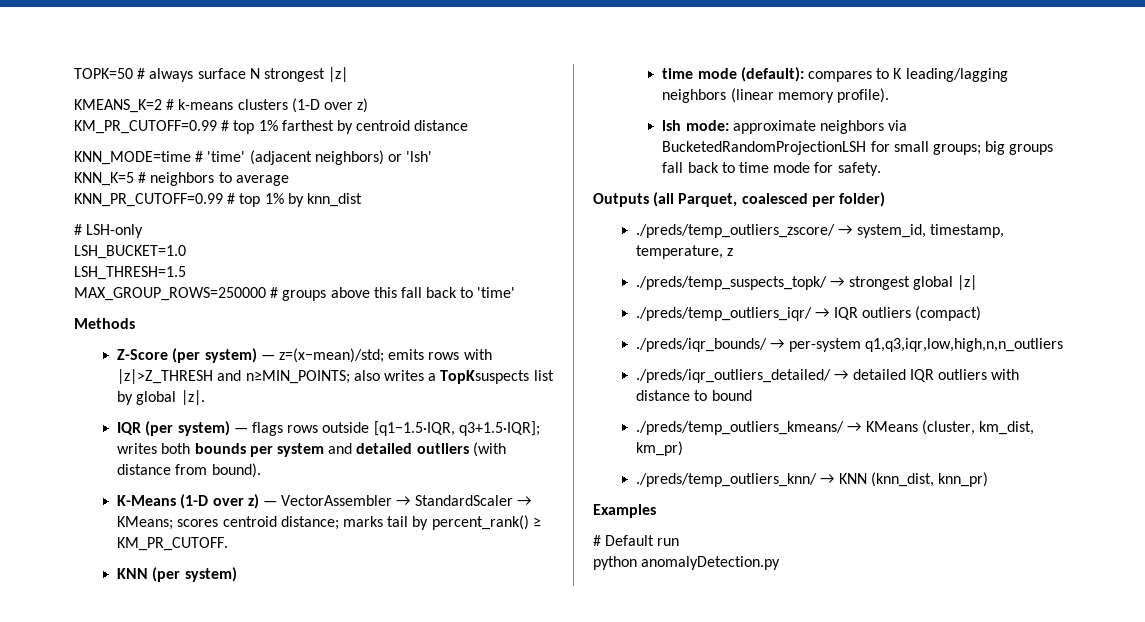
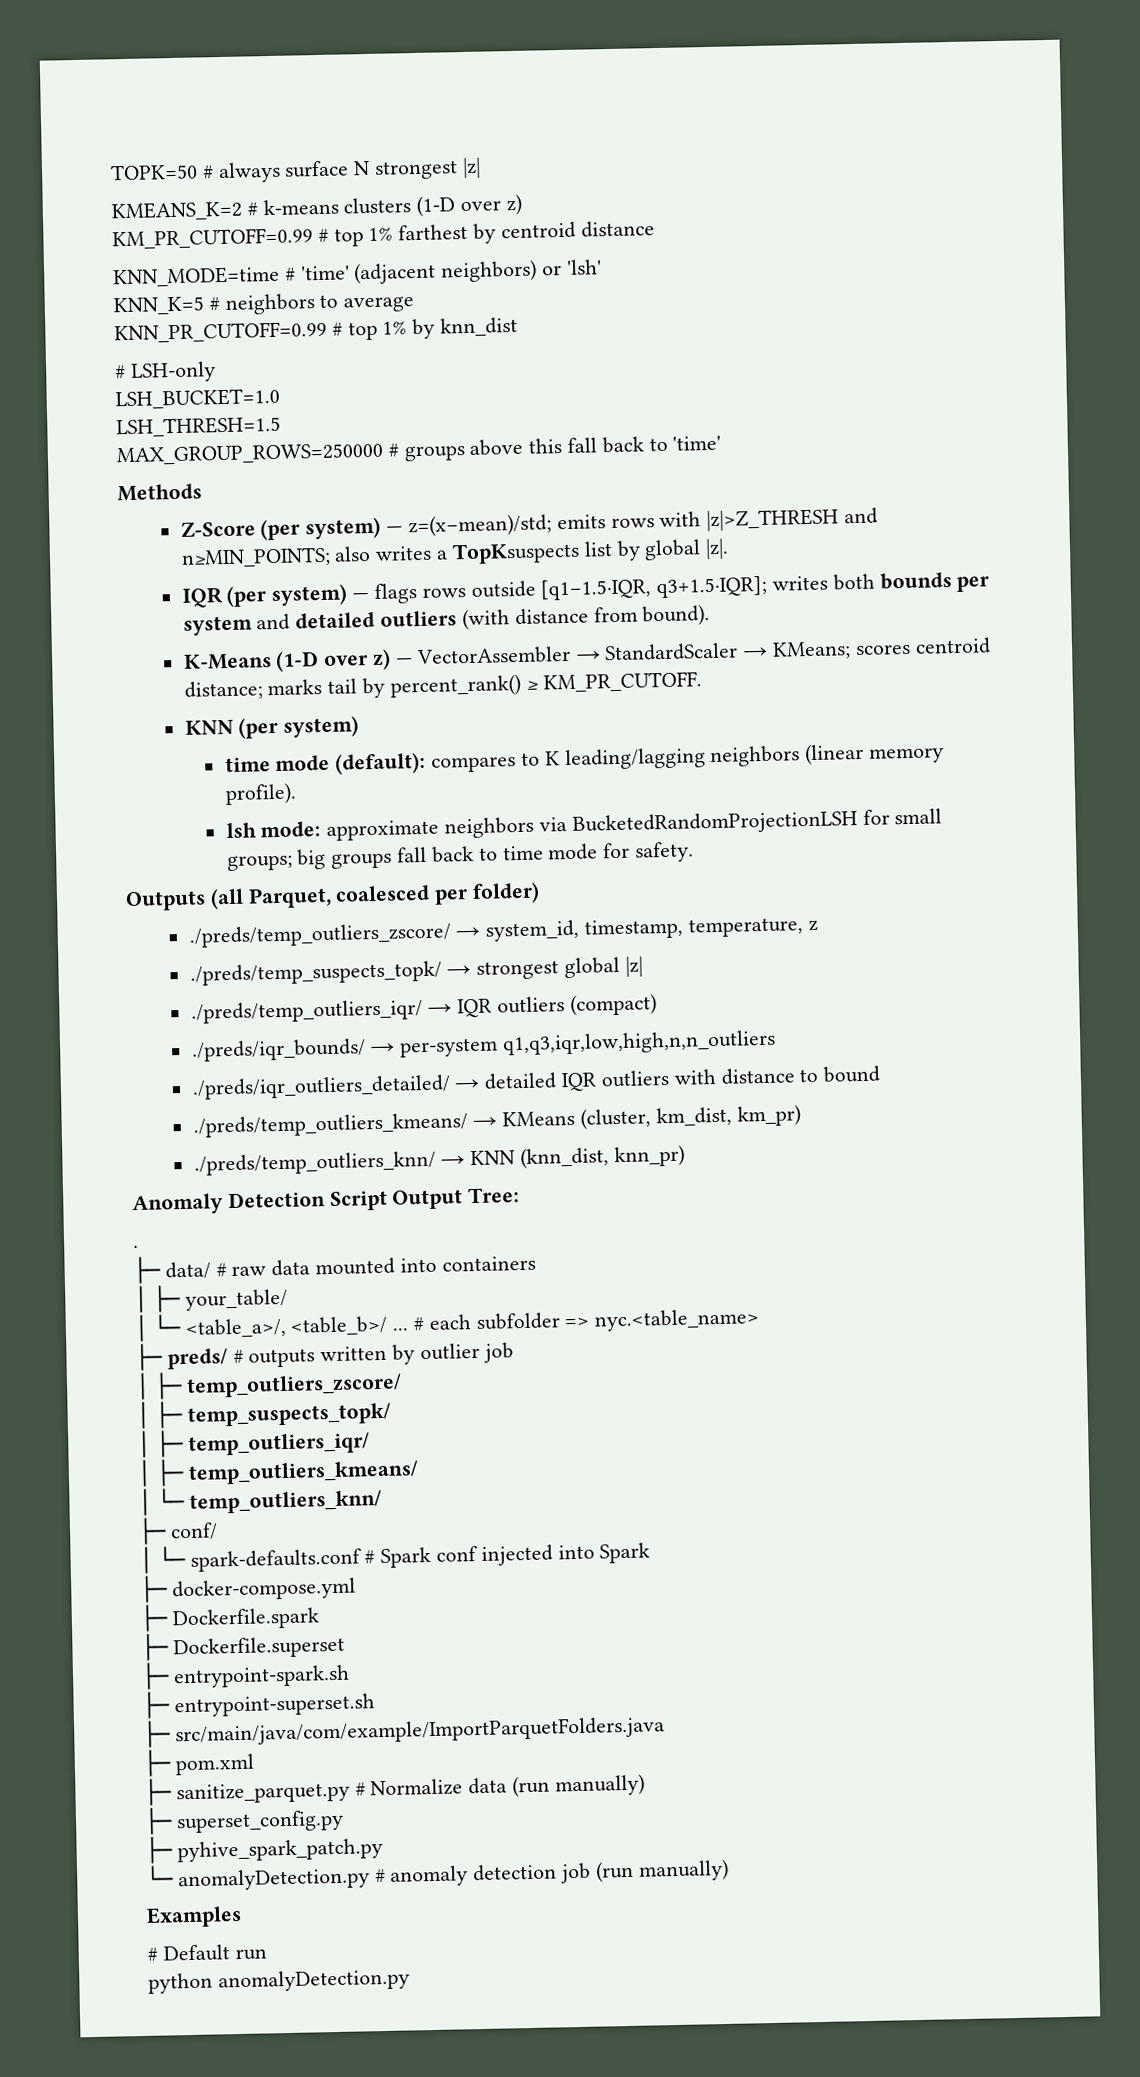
(988, 479) none -> [132,1187,521,1216] [133,1244,139,1249] [133,1255,536,1285] [134,1285,288,1314] [134,1308,761,1343] [135,1342,514,1372] [135,1372,402,1401] [136,1401,391,1430] [136,1430,370,1458] [137,1459,419,1487] [138,1488,382,1516] [138,1517,218,1545] [139,1542,651,1574] [139,1575,356,1603] [140,1604,320,1632] [141,1633,345,1661] [141,1662,350,1690] [142,1691,375,1719] [142,1716,665,1748] [143,1749,255,1777] [144,1773,645,1806] [144,1807,344,1835] [145,1836,383,1864] [145,1858,729,1892] // Anomaly Detection Script Output Tree: // . // ├─ data/ # raw data mounted into containers // │ ├─ your_table/ // │ └─ <table_a>/, <table_b>/ ... # each subfolder => nyc.<table_name> // ├─ preds/ # outputs written by outlier job // │ ├─ temp_outliers_zscore/ // │ ├─ temp_suspects_topk/ // │ ├─ temp_outliers_iqr/ // │ ├─ temp_outliers_kmeans/ // │ └─ temp_outliers_knn/ // ├─ conf/ // │ └─ spark-defaults.conf # Spark conf injected into Spark // ├─ docker-compose.yml // ├─ Dockerfile.spark // ├─ Dockerfile.superset // ├─ entrypoint-spark.sh // ├─ entrypoint-superset.sh // ├─ src/main/java/com/example/ImportParquetFolders.java // ├─ pom.xml // ├─ sanitize_parquet.py # Normalize data (run manually) // ├─ superset_config.py // ├─ pyhive_spark_patch.py // └─ anomalyDetection.py # anomaly detection job (run manually)

